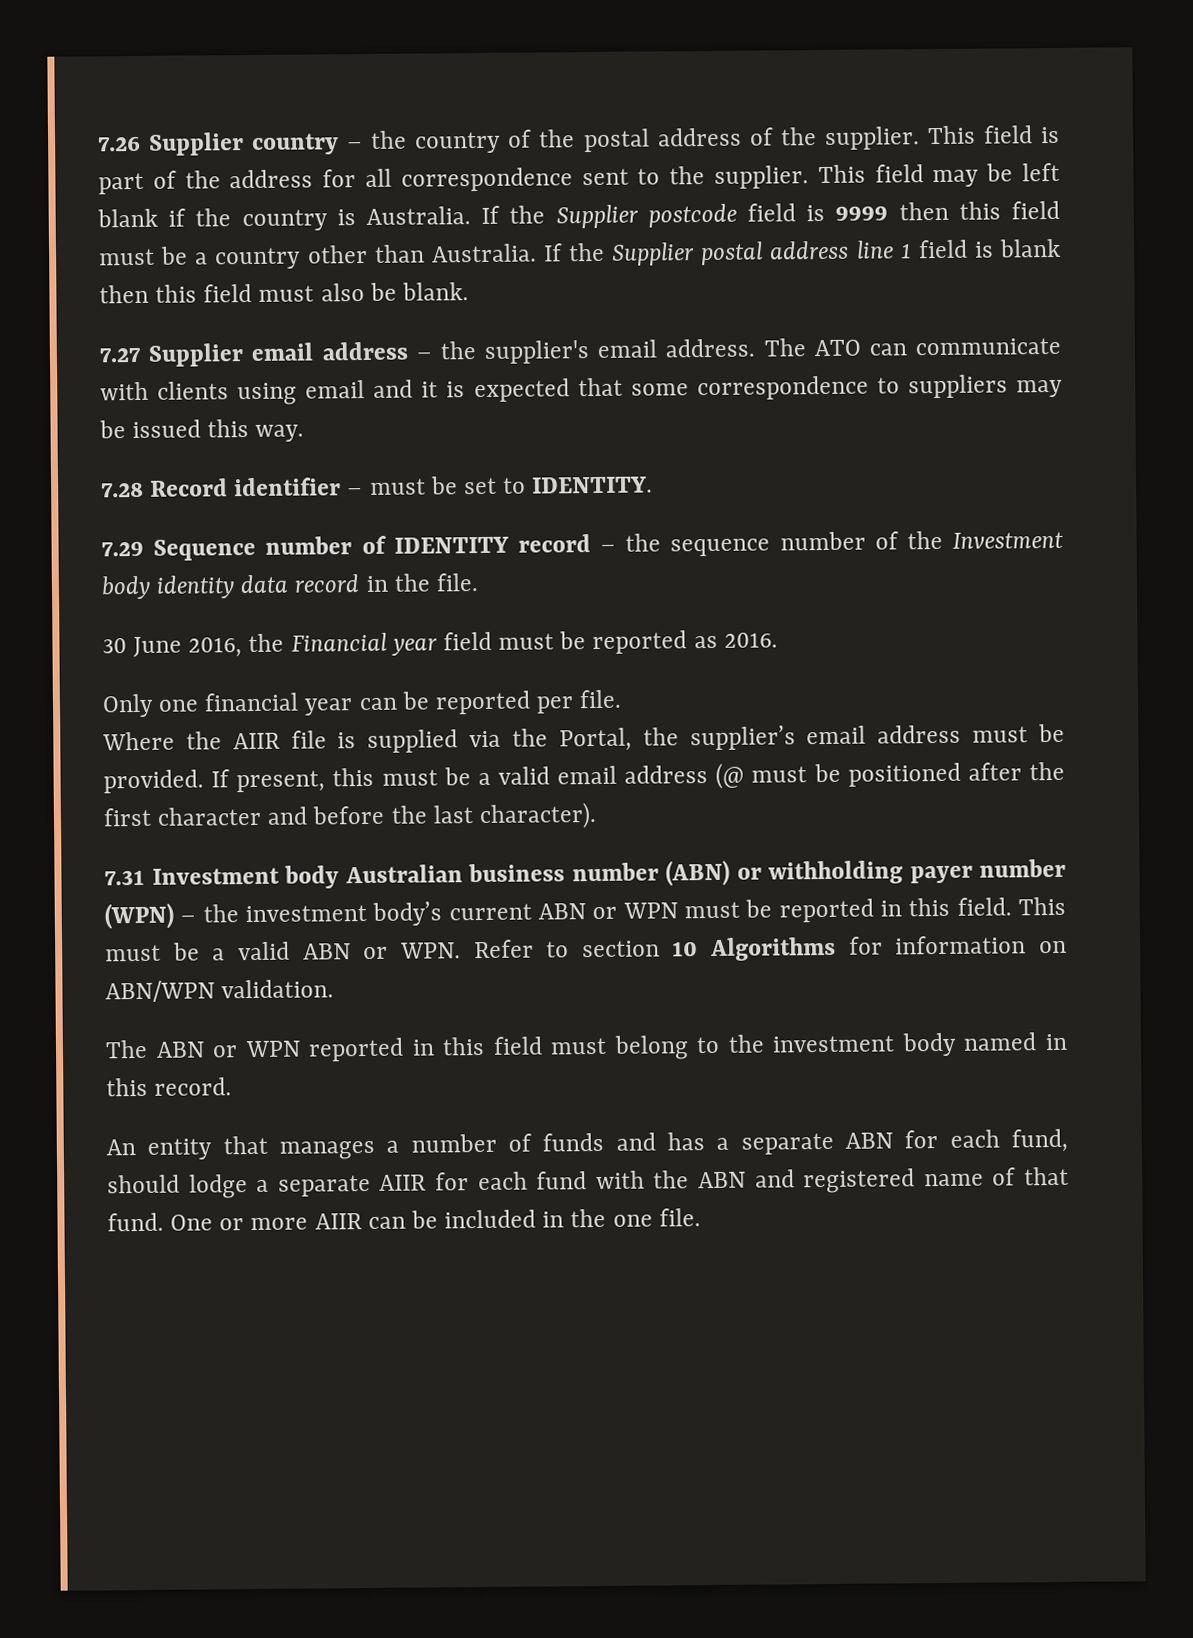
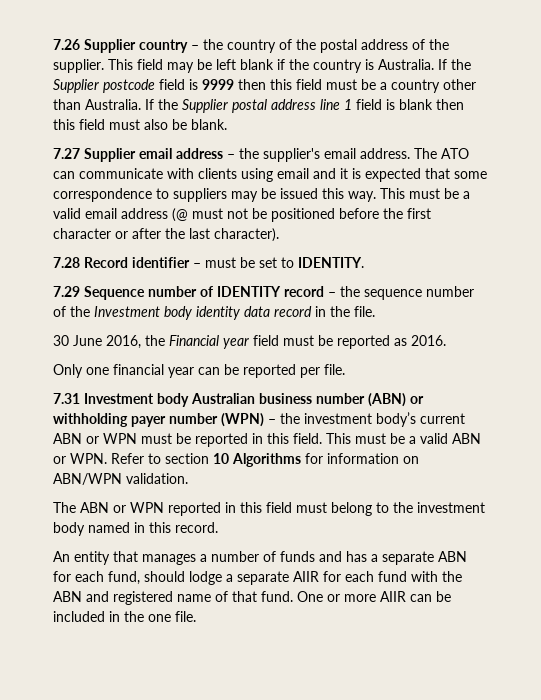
[1040,126,1061,144] [98,164,924,195] is part of the address for all correspondence sent to the supplier. This field -> (163, 64) none
(305, 433) none -> [380,188,470,199] [53,208,431,222] [53,228,279,242] This must be a valid email address (@ must not be positioned before the first character or after the last character).
[102,723,1065,753] [103,761,1065,794] [103,802,597,830] // Where the AIIR file is supplied via the Portal, the supplier’s email address must be provided. If present, this must be a valid email address (@ must be positioned after the first character and before the last character). -> (345, 369) none

